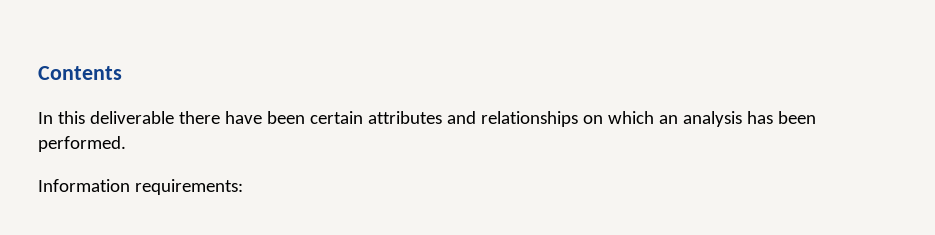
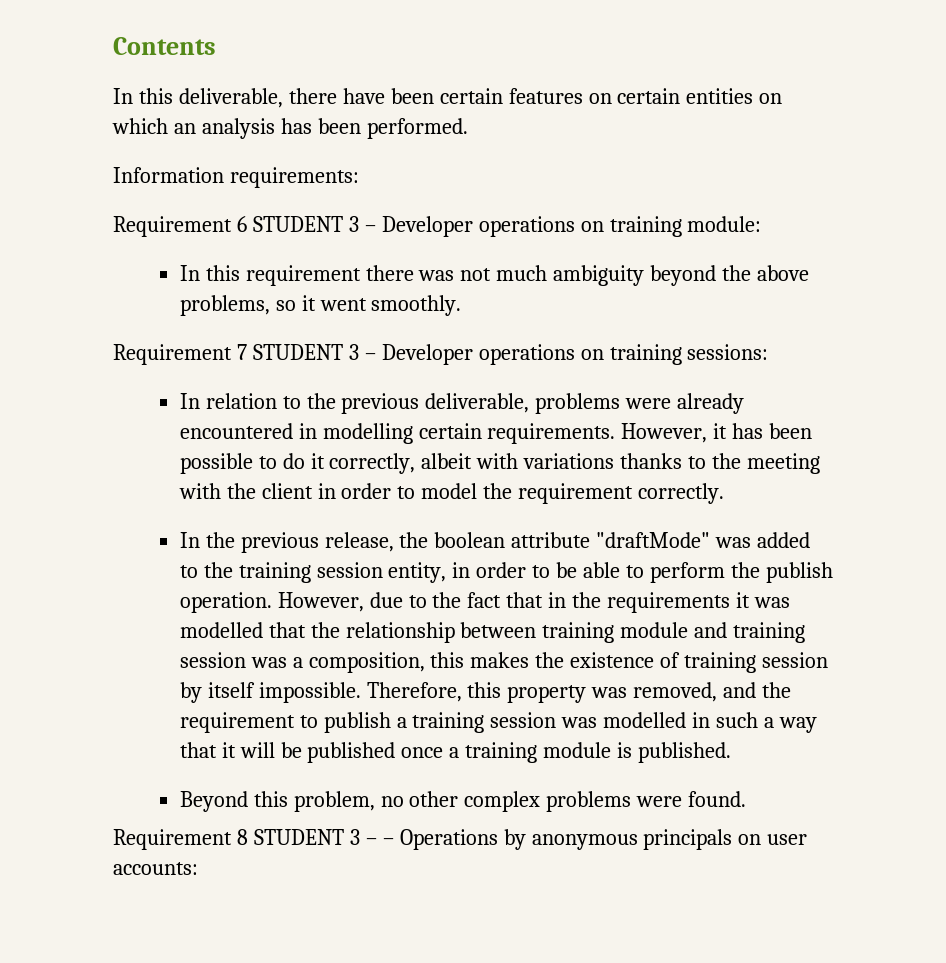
[89,111,174,124] deliverable -> [178,88,283,108] deliverable,
[367,111,578,127] attributes and relationships -> [508,88,754,104] features on certain entities
(243, 187) none -> [113,216,762,237] [179,265,810,286] [179,295,462,316] [113,344,769,365] [179,393,745,414] [179,423,813,444] [179,453,821,474] [178,483,725,504] [179,532,811,553] [179,562,833,583] [179,592,791,613] [179,622,806,643] [179,652,829,673] [179,682,792,703] [179,712,818,733] [179,742,732,763] [179,791,747,812] [113,829,808,850] [113,862,198,875] // Requirement 6 STUDENT 3 – Developer operations on training module: // In this requirement there was not much ambiguity beyond the above problems, so it went smoothly. // Requirement 7 STUDENT 3 – Developer operations on training sessions: // In relation to the previous deliverable, problems were already encountered in modelling certain requirements. However, it has been possible to do it correctly, albeit with variations thanks to the meeting with the client in order to model the requirement correctly. // In the previous release, the boolean attribute "draftMode" was added to the training session entity, in order to be able to perform the publish operation. However, due to the fact that in the requirements it was modelled that the relationship between training module and training session was a composition, this makes the existence of training session by itself impossible. Therefore, this property was removed, and the requirement to publish a training session was modelled in such a way that it will be published once a training module is published. // Beyond this problem, no other complex problems were found. // Requirement 8 STUDENT 3 – – Operations by anonymous principals on user accounts:

